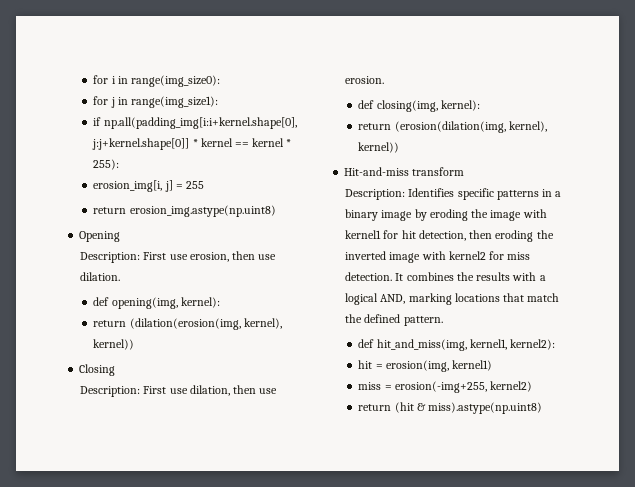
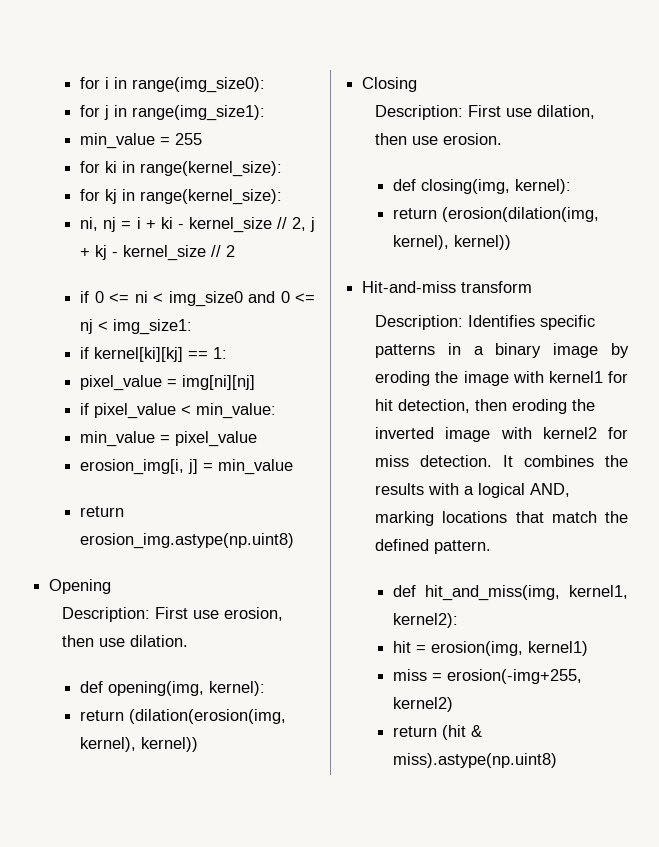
[93,117,297,129] [92,138,292,150] [93,159,120,170] if np.all(padding_img[i:i+kernel.shape[0], j:j+kernel.shape[0]] * kernel == kernel * 255): -> [80,133,203,149] [80,161,283,177] [80,189,283,205] [80,217,315,233] [80,245,236,261] [80,291,315,307] [80,319,193,335] [80,347,228,362] [80,375,256,391] [80,403,277,419] [80,431,258,447] min_value = 255 // for ki in range(kernel_size): // for kj in range(kernel_size): // ni, nj = i + ki - kernel_size // 2, j + kj - kernel_size // 2 // if 0 <= ni < img_size0 and 0 <= nj < img_size1: // if kernel[ki][kj] == 1: // pixel_value = img[ni][nj] // if pixel_value < min_value: // min_value = pixel_value
[185,181,204,189] 255 -> [218,459,294,475] min_value

